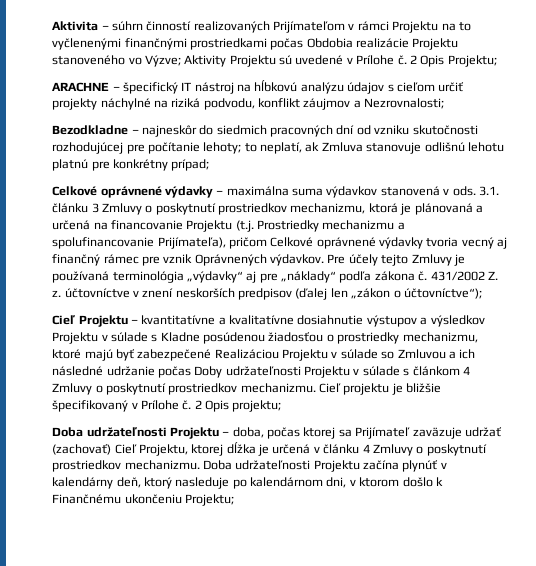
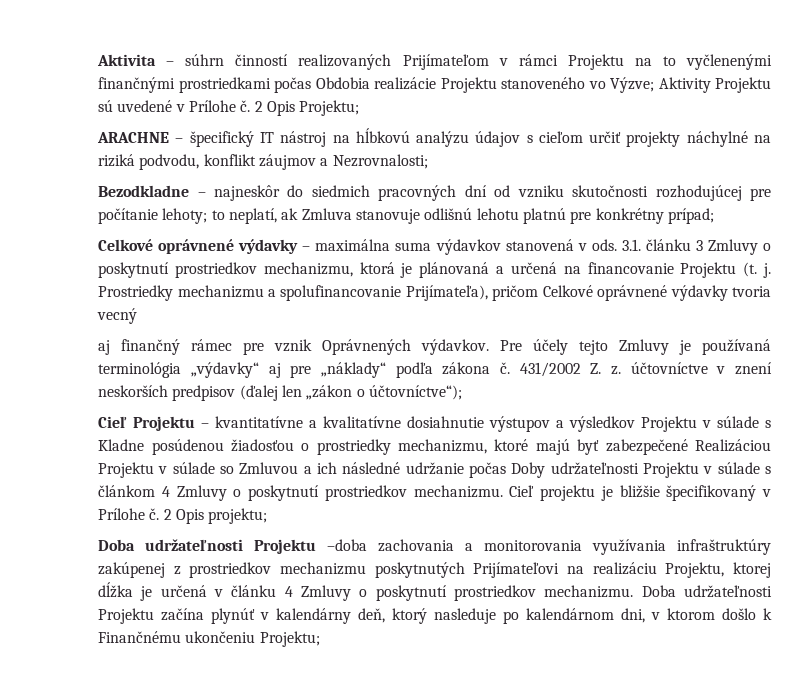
[235,220,254,232] (t.j. -> [743,262,771,278] (t. j.
(494, 243) none -> (138, 316) //
[222,427,502,439] [52,444,137,455] – doba, počas ktorej sa Prijímateľ zaväzuje udržať (zachovať) Cieľ -> [327,539,772,555] [98,562,657,578] –doba zachovania a monitorovania využívania infraštruktúry zakúpenej z prostriedkov mechanizmu poskytnutých Prijímateľovi na realizáciu

